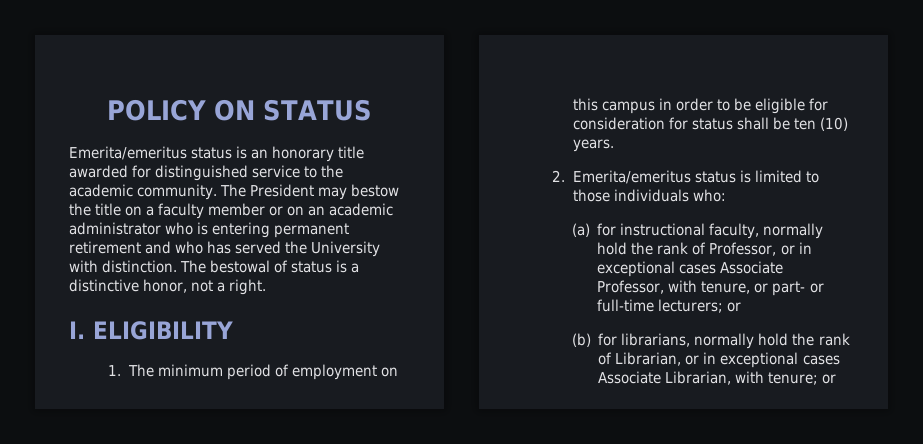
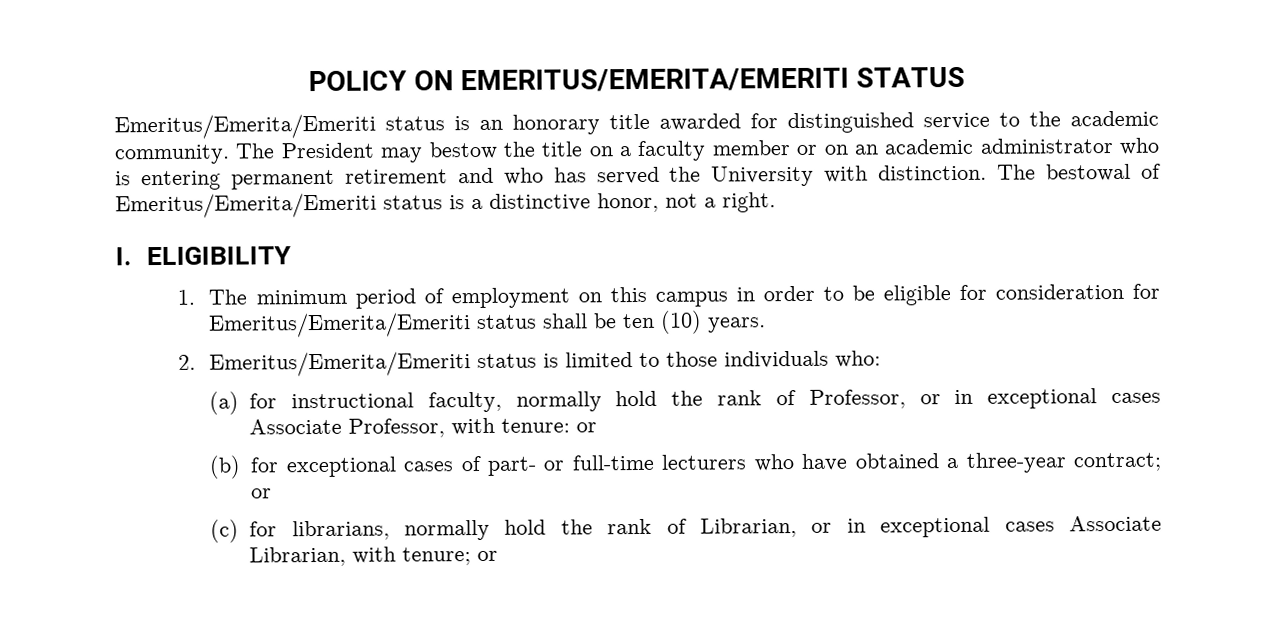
(256, 110) none -> [460,67,850,93] EMERITUS/EMERITA/EMERITI
[69,146,187,160] Emerita/emeritus -> [114,113,376,140] Emeritus/Emerita/Emeriti
(289, 266) none -> [115,192,377,219] Emeritus/Emerita/Emeriti
(688, 123) none -> [209,312,472,338] Emeritus/Emerita/Emeriti
[572,170,691,184] Emerita/emeritus -> [209,351,472,377] Emeritus/Emerita/Emeriti
[701,281,824,296] [597,299,742,313] [571,333,591,347] tenure, or part- or full-time lecturers; or // (b) -> [501,418,598,433] [209,452,1163,479] [251,488,273,499] [210,519,240,543] tenure: or // (b) for exceptional cases of part- or full-time lecturers who have obtained a three-year contract; or // (c)

